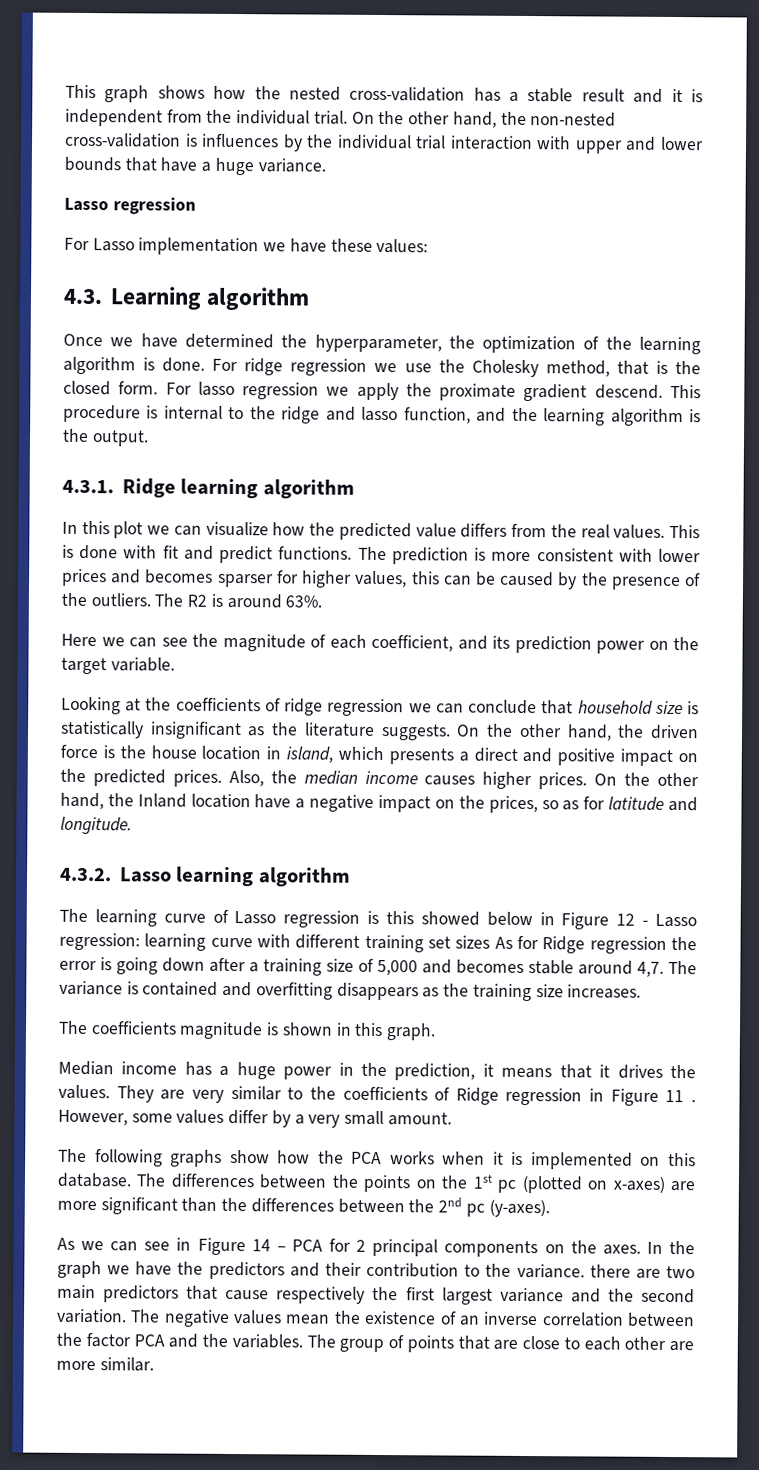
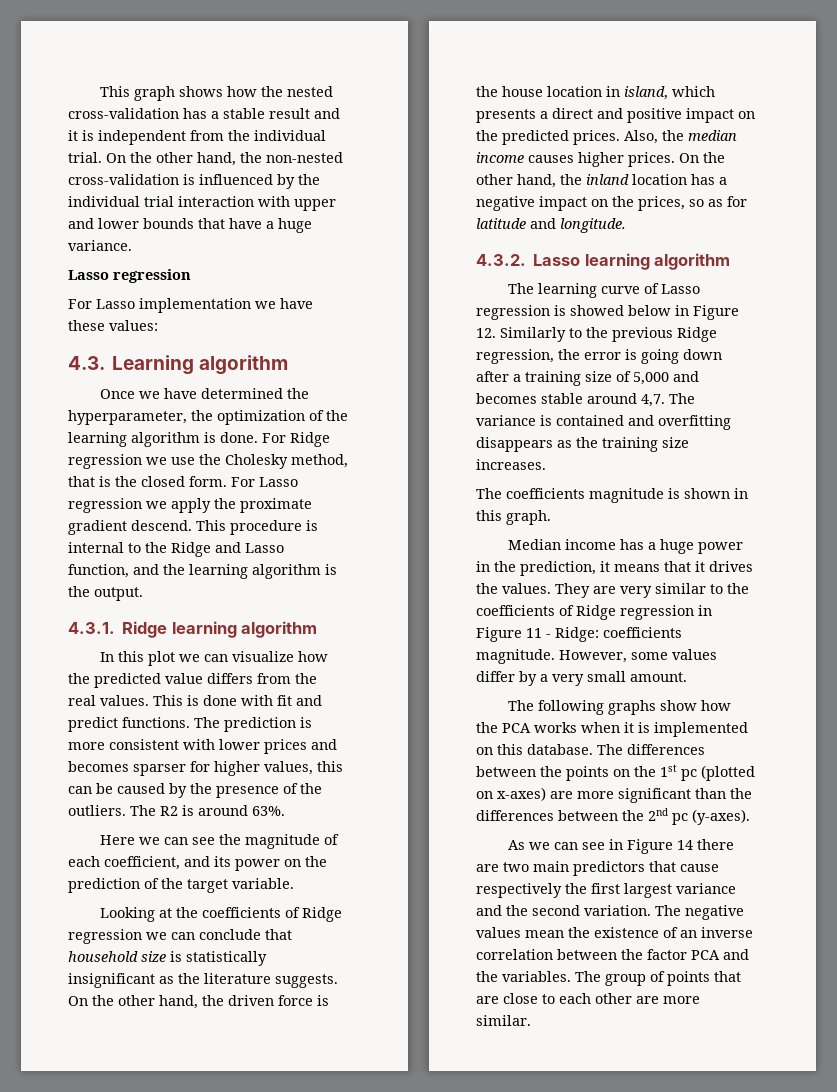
[201,133,280,148] influences -> [199,174,273,185] influenced
[244,358,284,376] ridge -> [290,432,330,447] Ridge
[197,381,235,397] lasso -> [259,477,298,487] Lasso
[281,406,399,424] ridge and lasso -> [171,542,284,557] Ridge and Lasso
[514,635,592,654] prediction -> (231, 861) none
(699, 644) none -> [68,878,183,893] prediction of the
[284,698,324,716] ridge -> [302,907,343,922] Ridge
[137,793,292,809] Inland location have -> [586,174,715,185] inland location has
[386,911,414,925] this -> (566, 310) none
[616,913,697,928] [59,932,667,954] 12 - Lasso regression: learning curve with different training set sizes As for Ridge regression -> [476,327,717,342] [476,349,554,364] 12. Similarly to the previous Ridge regression,
[691,1099,696,1103] . -> [546,627,682,642] [476,649,555,664] - Ridge: coefficients magnitude.
[276,1238,695,1258] [57,1260,585,1280] – PCA for 2 principal components on the axes. In the graph we have the predictors and their contribution to the variance. -> (694, 845) none

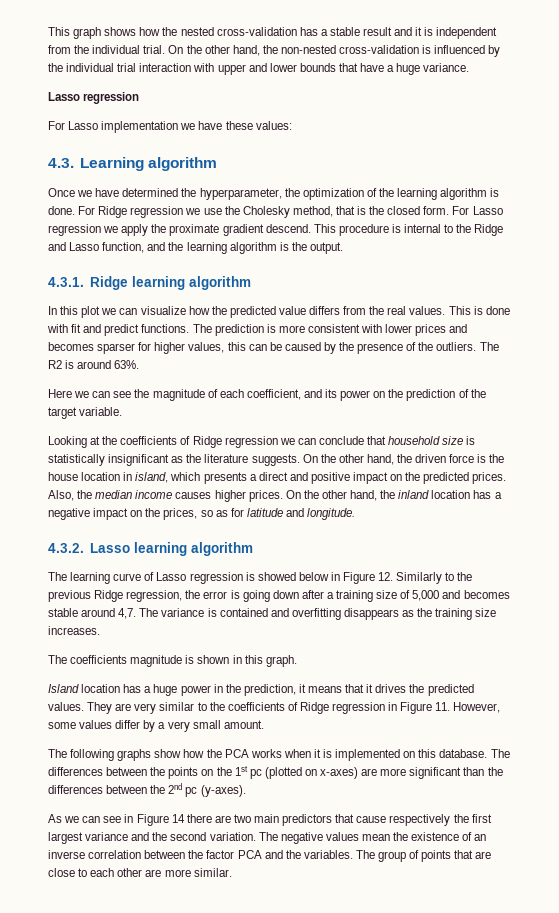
[508,539,617,550] Median income -> [48,684,121,693] Island location
(498, 588) none -> [427,684,474,696] predicted
[526,627,682,642] [476,649,555,664] 11 - Ridge: coefficients magnitude. -> [435,702,451,711] 11.

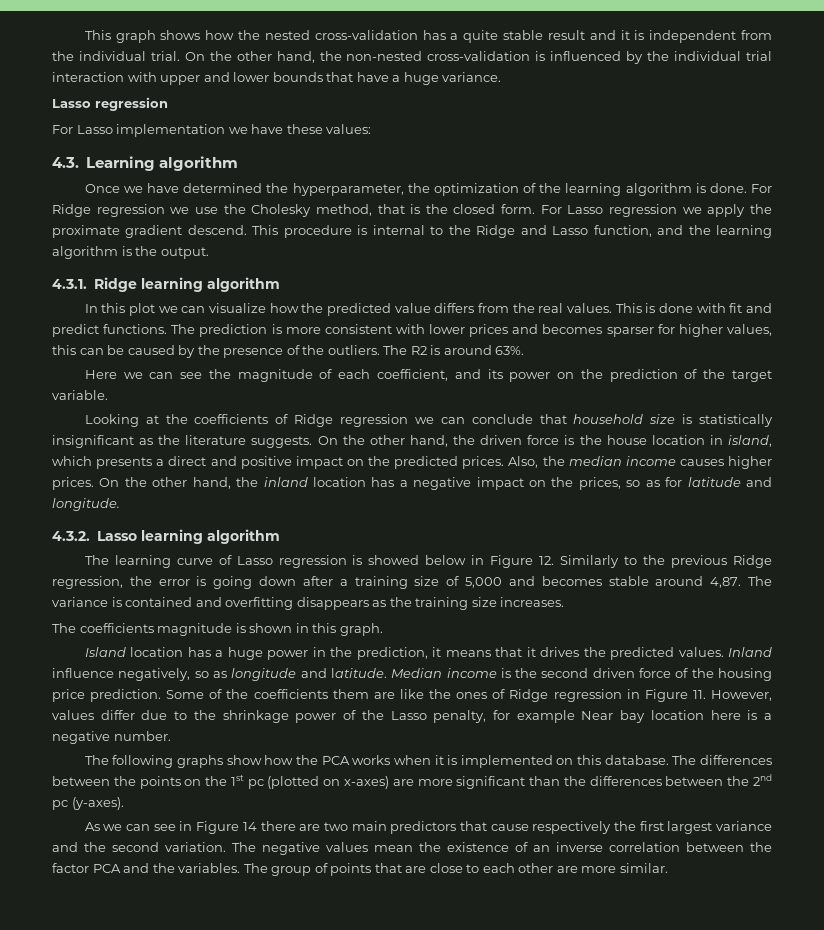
(328, 32) none -> [463,30,499,43] quite
[118,608,137,619] 4,7. -> [710,577,742,588] 4,87.
[87,702,285,714] They are very similar to the coefficients -> [727,647,772,657] [52,668,772,681] [52,689,488,702] Inland influence negatively, so as longitude and latitude. Median income is the second driven force of the housing price prediction. Some of the coefficients them are like the ones
[48,722,76,729] some -> (773, 695) none
[143,720,264,732] by a very small amount. -> [141,710,772,723] [52,731,171,744] due to the shrinkage power of the Lasso penalty, for example Near bay location here is a negative number.

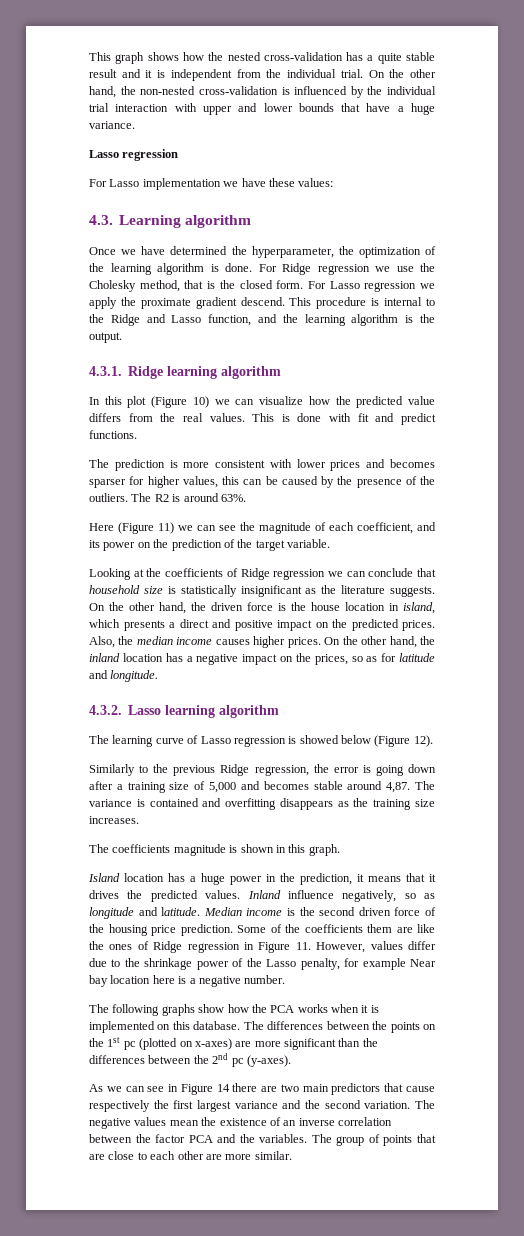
(156, 309) none -> [151,396,209,408] (Figure 10)
(168, 329) none -> (137, 434) //
(117, 374) none -> [118,522,174,534] (Figure 11)
[471,555,555,568] in Figure 12. -> [374,735,433,747] (Figure 12). //

